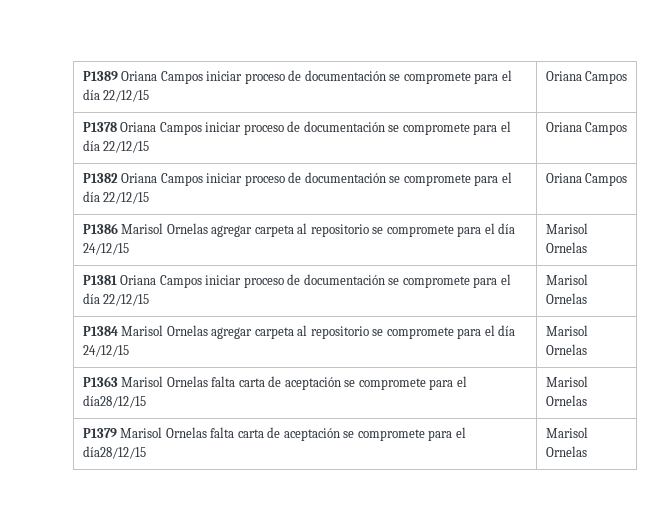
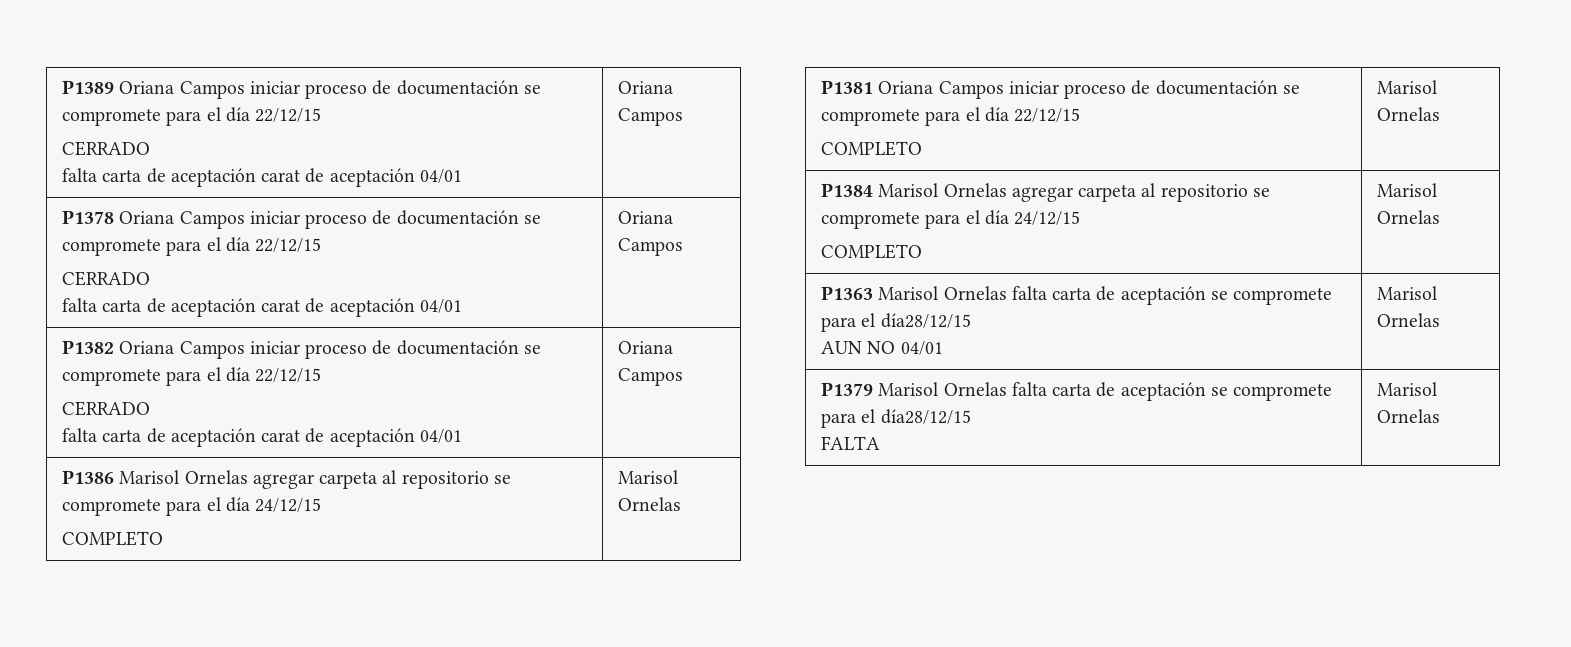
(150, 96) none -> [62,141,151,156] [62,168,463,187] // CERRADO // falta carta de aceptación carat de aceptación 04/01
(150, 147) none -> [62,271,151,286] [62,298,463,317] // CERRADO // falta carta de aceptación carat de aceptación 04/01
(150, 198) none -> [62,401,151,416] [62,428,463,447] // CERRADO // falta carta de aceptación carat de aceptación 04/01
(129, 249) none -> [62,531,164,546] // COMPLETO
(150, 300) none -> [821,141,923,156] // COMPLETO
(129, 351) none -> [821,244,923,259] // COMPLETO
(146, 401) none -> [821,341,943,355] // AUN NO 04/01
(146, 452) none -> [821,436,881,450] // FALTA

